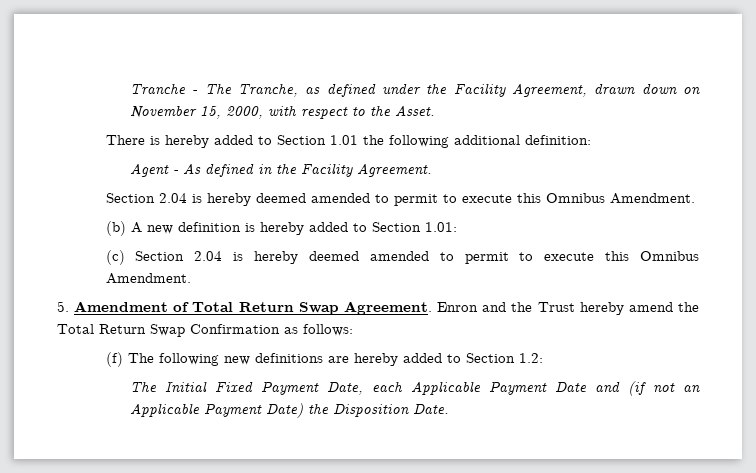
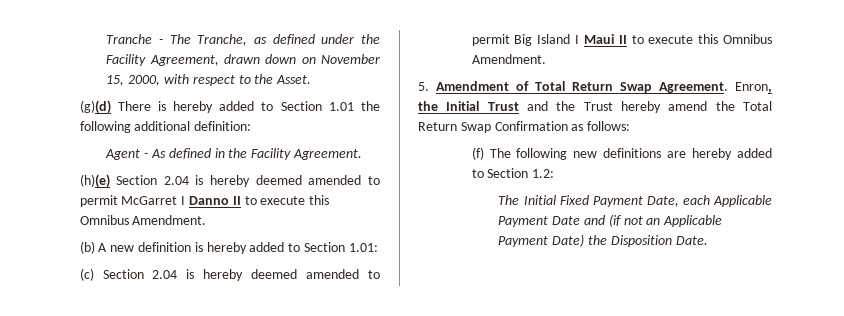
(435, 110) none -> [79,100,111,114] (g)(d)
[105,193,438,206] Section 2.04 is hereby deemed amended to permit -> [79,174,380,188] [79,195,241,207] (h)(e) Section 2.04 is hereby deemed amended to permit McGarret I Danno II
(509, 258) none -> [514,34,627,46] Big Island I Maui II
[437,302,479,312] Enron -> [735,82,772,93] [418,101,519,111] Enron, the Initial Trust

